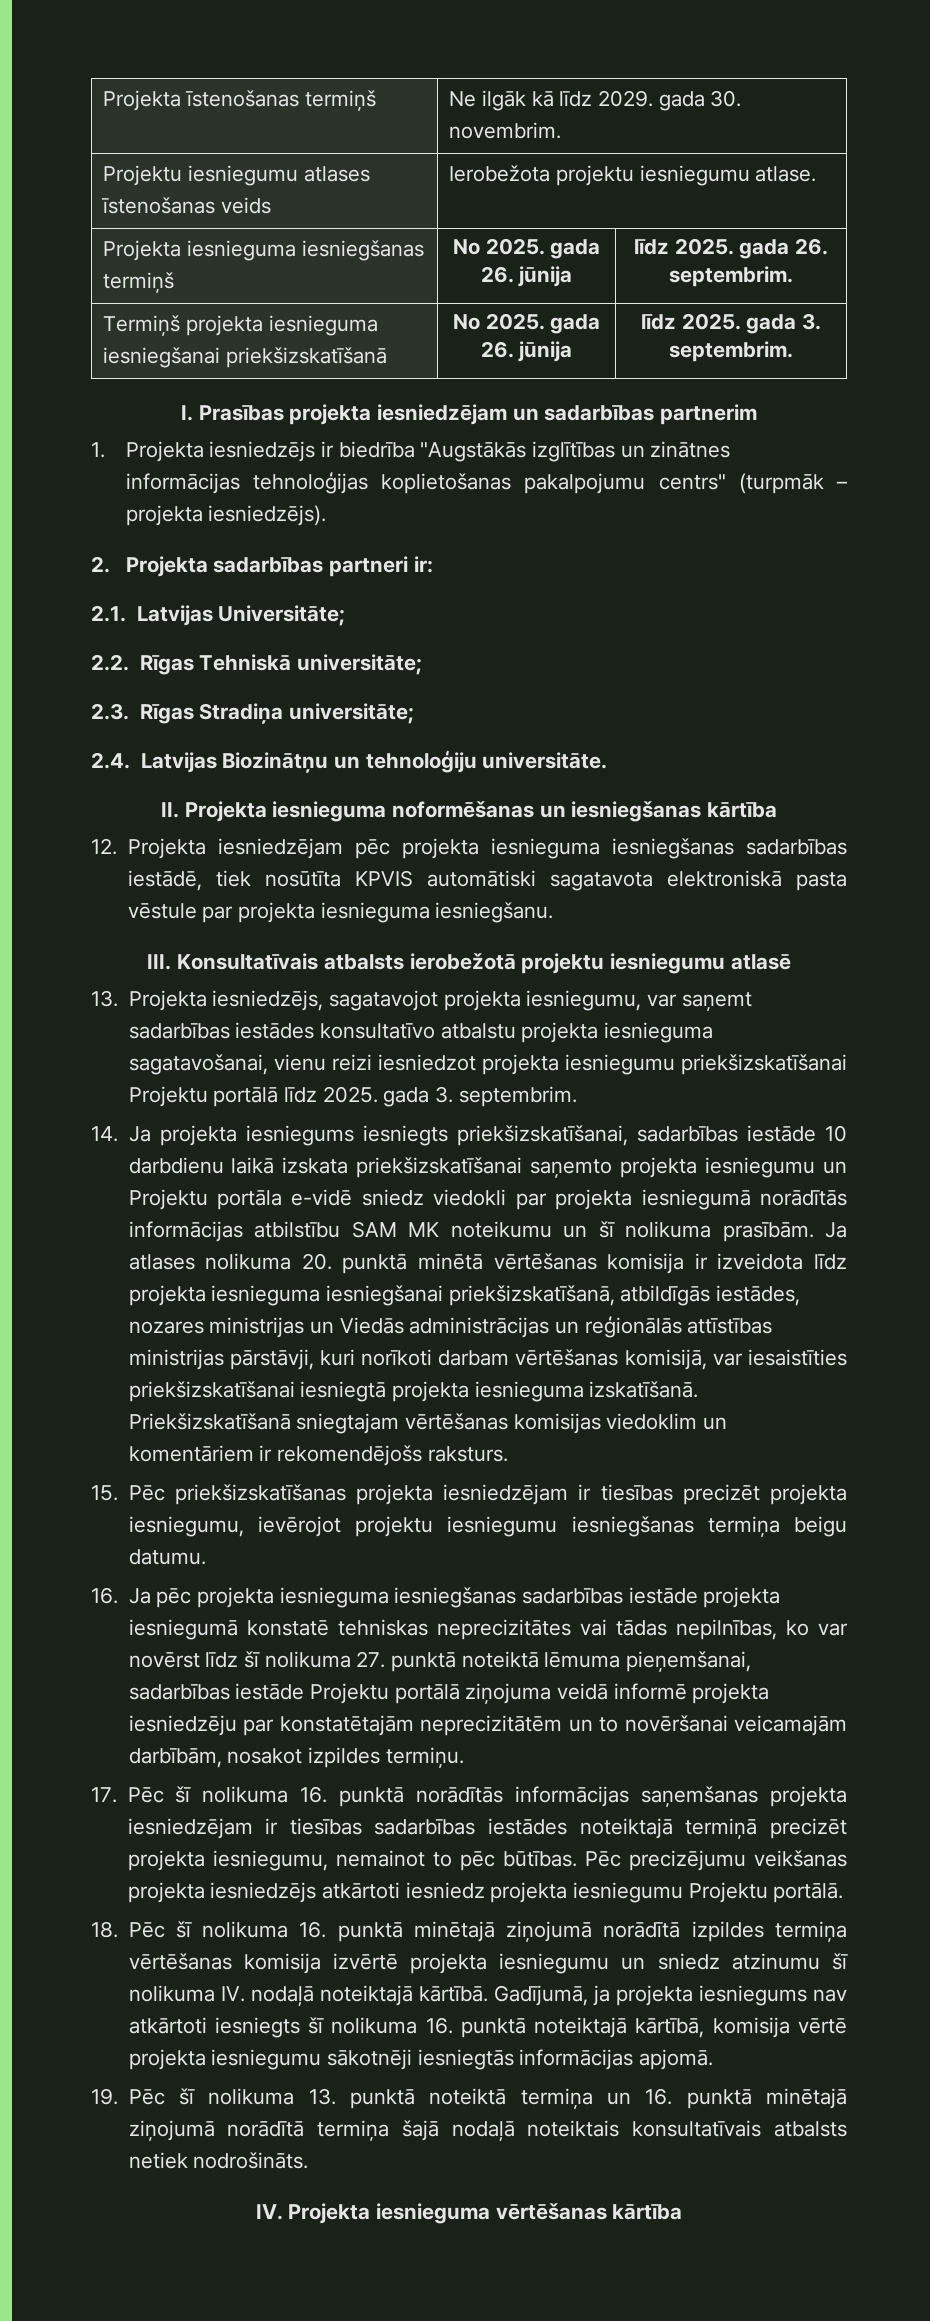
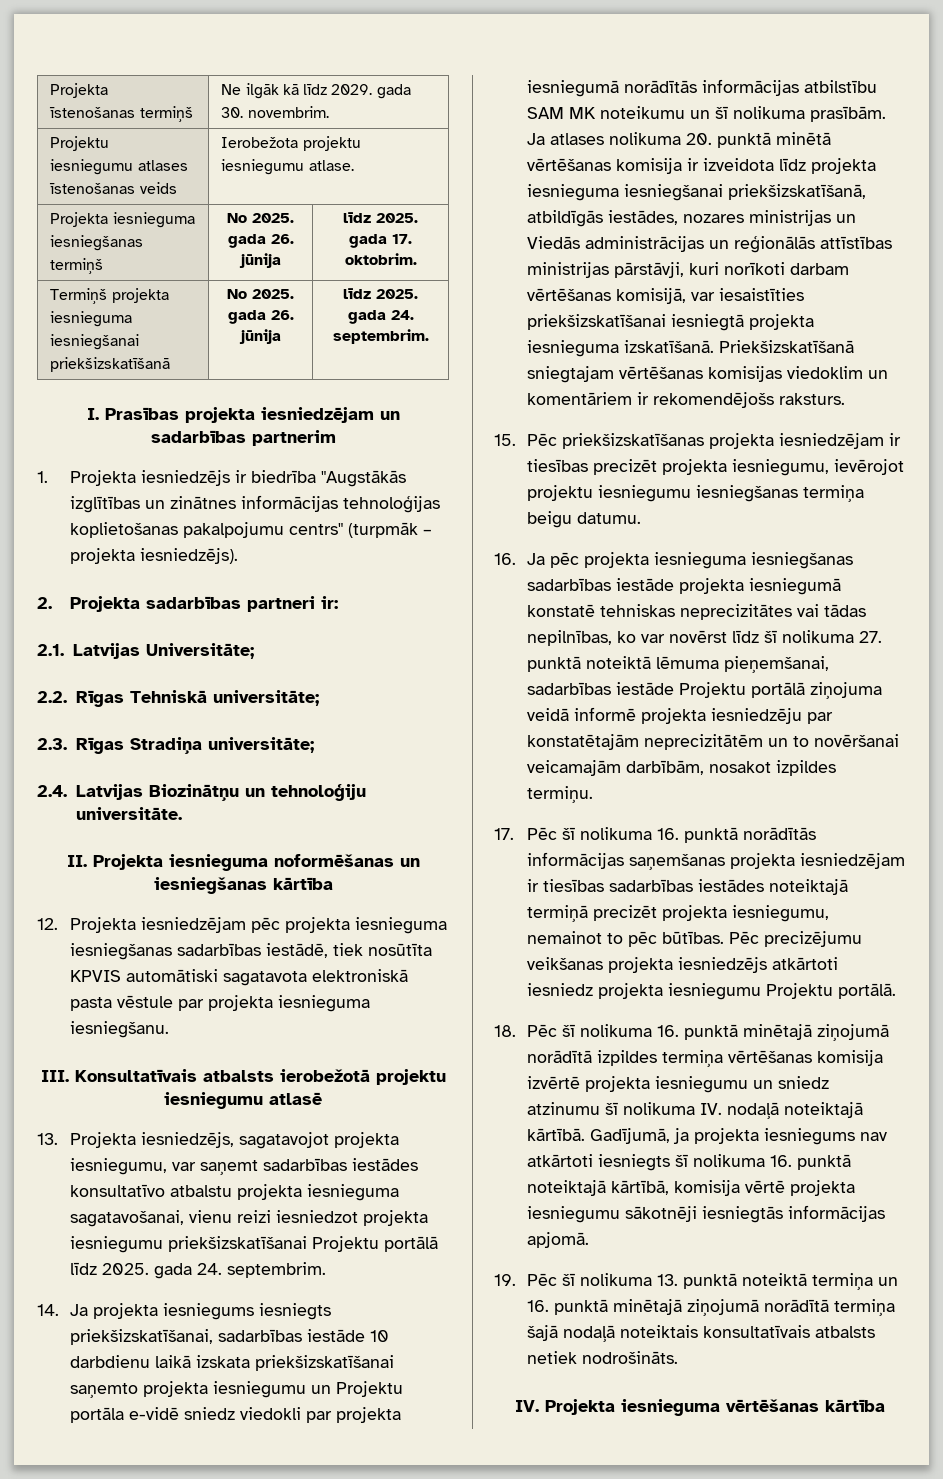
[795,238,829,255] [669,266,793,287] 26. septembrim. -> [392,234,412,244] [344,253,417,265] 17. oktobrim.
[802,313,822,330] 3. -> [390,310,414,320] 24.
[434,1086,453,1103] 3. -> [197,1263,223,1275] 24.

